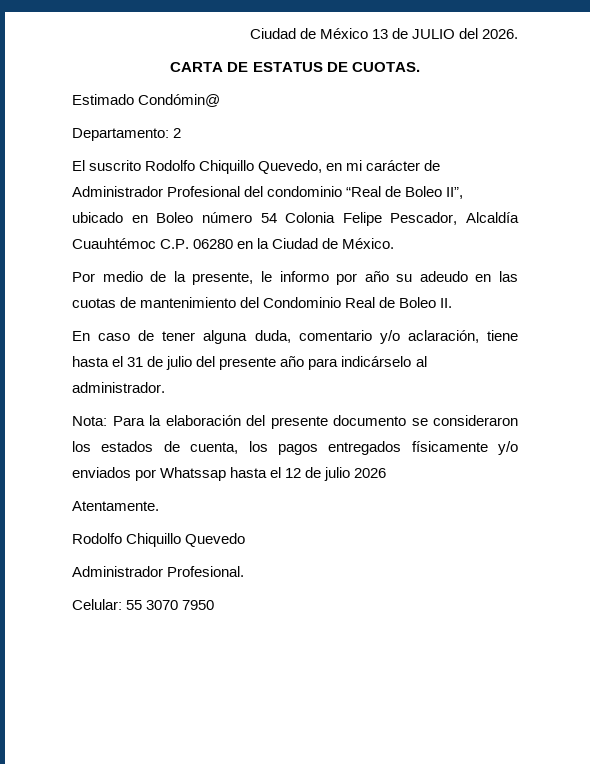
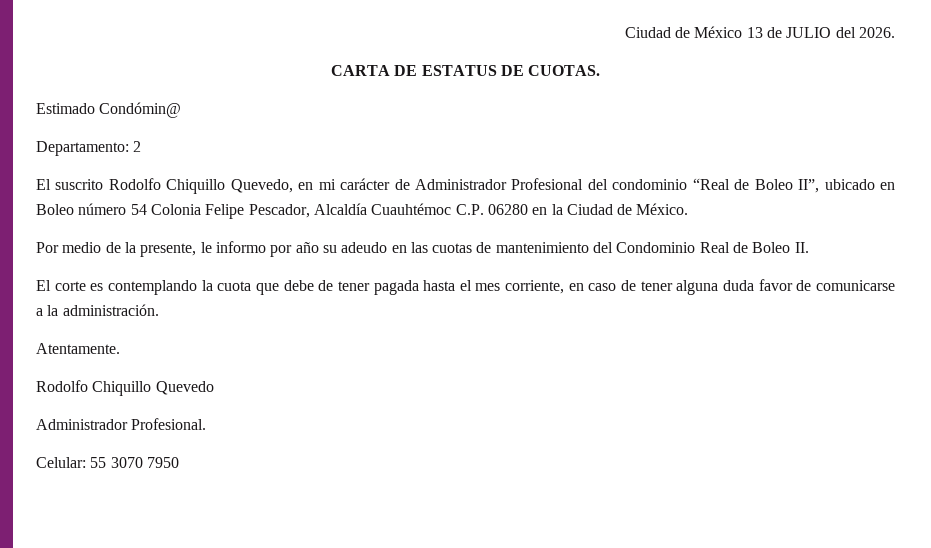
[72,330,518,344] [72,356,427,370] [72,382,165,393] [72,415,518,429] [72,441,518,455] [72,467,387,481] En caso de tener alguna duda, comentario y/o aclaración, tiene hasta el 31 de julio del presente año para indicárselo al administrador. // Nota: Para la elaboración del presente documento se consideraron los estados de cuenta, los pagos entregados físicamente y/o enviados por Whatssap hasta el 12 de julio 2026 -> [36,279,896,295] [36,304,159,316] El corte es contemplando la cuota que debe de tener pagada hasta el mes corriente, en caso de tener alguna duda favor de comunicarse a la administración.

